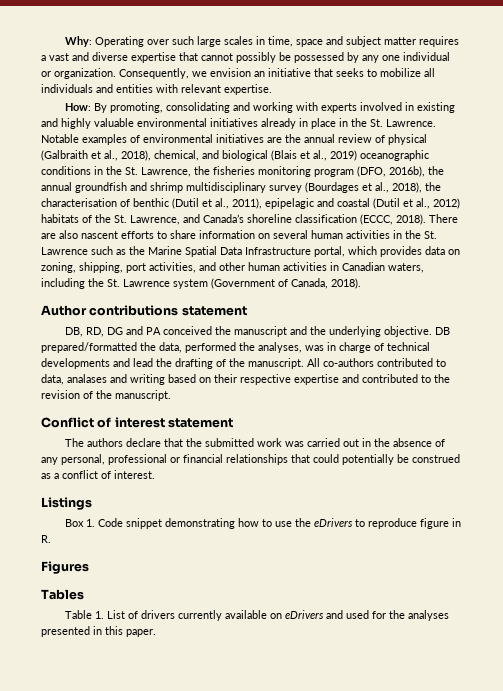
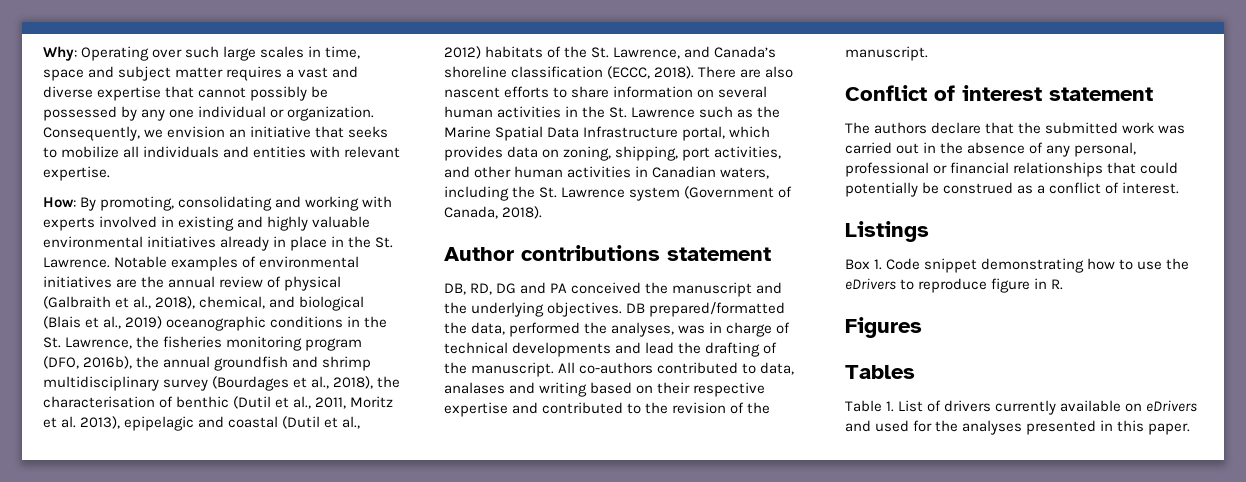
[232,198,262,209] 2011), -> [315,396,394,409] [43,416,121,429] 2011, Moritz et al. 2013),
[383,326,432,337] objective. -> [547,302,623,317] objectives.

